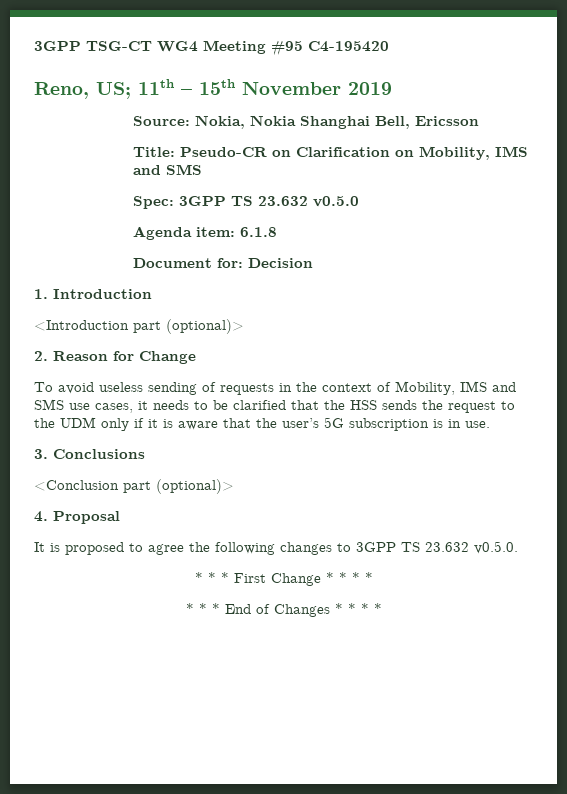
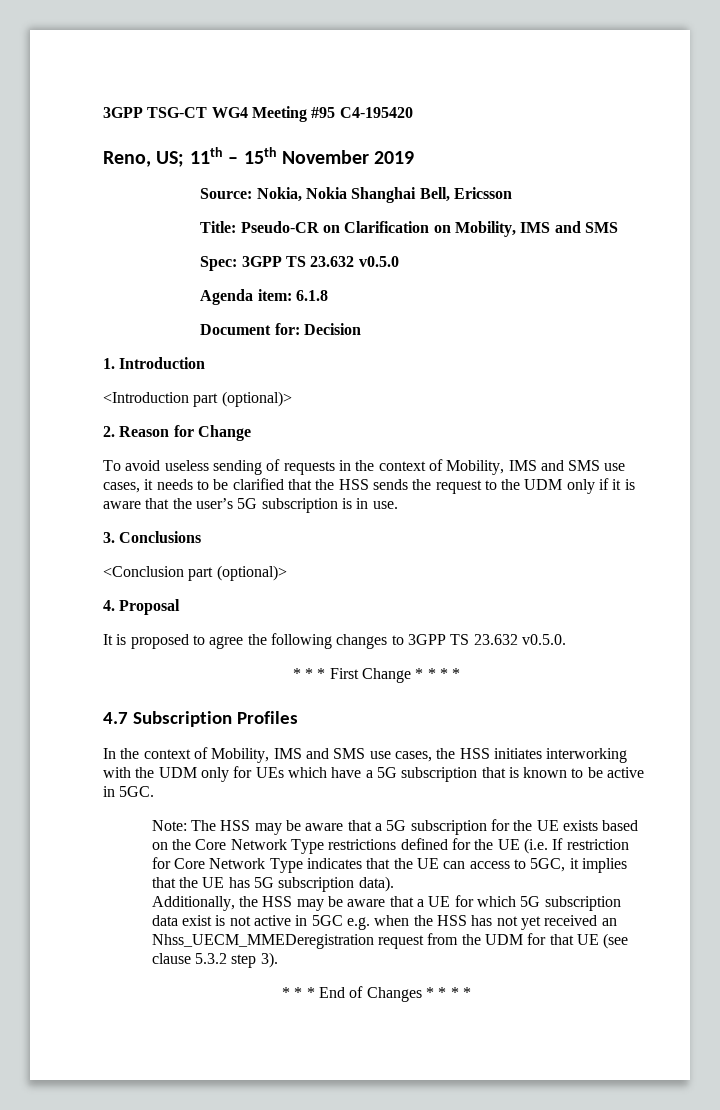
(373, 577) none -> [103,711,298,727] [103,747,628,763] [103,766,645,782] [103,786,155,797] [151,819,639,835] [151,838,629,854] [151,857,627,873] [151,876,394,892] [151,895,621,911] [151,915,617,930] [151,933,629,949] [151,952,278,968] // 4.7 Subscription Profiles // In the context of Mobility, IMS and SMS use cases, the HSS initiates interworking with the UDM only for UEs which have a 5G subscription that is known to be active in 5GC. // Note: The HSS may be aware that a 5G subscription for the UE exists based on the Core Network Type restrictions defined for the UE (i.e. If restriction for Core Network Type indicates that the UE can access to 5GC, it implies that the UE has 5G subscription data). // Additionally, the HSS may be aware that a UE for which 5G subscription data exist is not active in 5GC e.g. when the HSS has not yet received an Nhss_UECM_MMEDeregistration request from the UDM for that UE (see clause 5.3.2 step 3).

